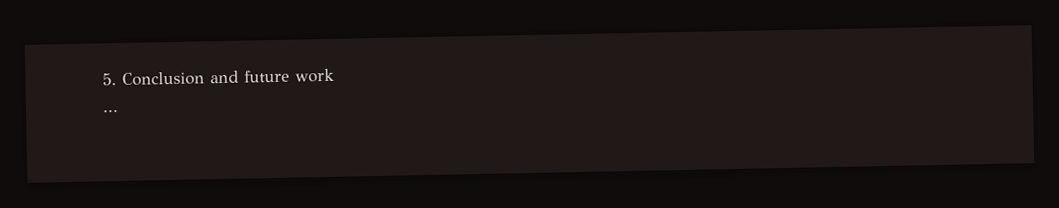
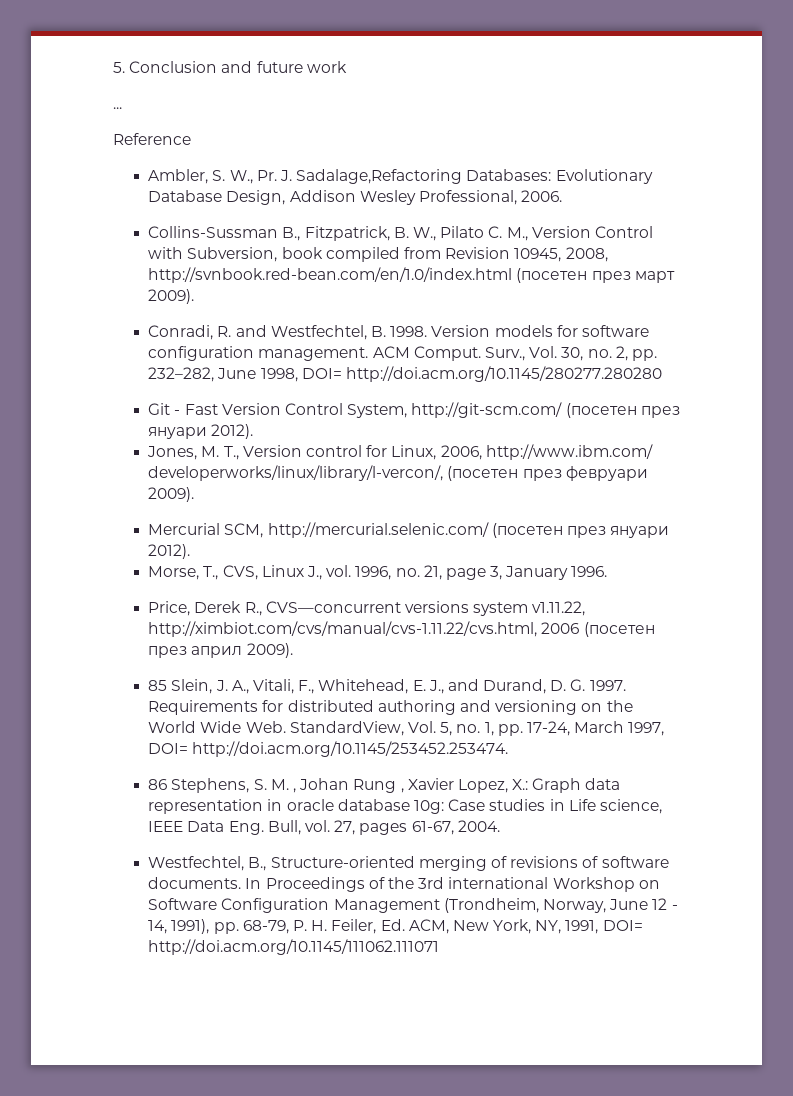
(119, 111) none -> [113,133,191,145] [148,169,653,184] [148,190,563,205] [148,226,653,241] [148,247,608,262] [148,267,675,283] [148,289,195,304] [148,325,649,340] [148,346,657,361] [148,366,662,382] [148,402,680,418] [148,424,254,439] [147,444,653,460] [148,465,648,481] [148,487,195,502] [148,522,670,538] [148,544,191,559] [148,565,608,580] [148,601,586,616] [148,621,655,637] [148,643,293,658] [148,679,626,694] [148,700,633,715] [148,721,665,736] [148,741,509,757] [148,778,621,793] [148,799,662,814] [148,820,500,835] [148,856,669,871] [148,877,660,892] [148,898,678,913] [148,919,643,934] [148,939,440,955] // Reference // Ambler, S. W., Pr. J. Sadalage,Refactoring Databases: Evolutionary Database Design, Addison Wesley Professional, 2006. // Collins-Sussman B., Fitzpatrick, B. W., Pilato C. M., Version Control with Subversion, book compiled from Revision 10945, 2008, http://svnbook.red-bean.com/en/1.0/index.html (посетен през март 2009). // Conradi, R. and Westfechtel, B. 1998. Version models for software configuration management. ACM Comput. Surv., Vol. 30, no. 2, pp. 232–282, June 1998, DOI= http://doi.acm.org/10.1145/280277.280280 // Git - Fast Version Control System, http://git-scm.com/ (посетен през януари 2012). // Jones, M. T., Version control for Linux, 2006, http://www.ibm.com/ developerworks/linux/library/l-vercon/, (посетен през февруари 2009). // Mercurial SCM, http://mercurial.selenic.com/ (посетен през януари 2012). // Morse, T., CVS, Linux J., vol. 1996, no. 21, page 3, January 1996. // Price, Derek R., CVS—concurrent versions system v1.11.22, http://ximbiot.com/cvs/manual/cvs-1.11.22/cvs.html, 2006 (посетен през април 2009). // 85 Slein, J. A., Vitali, F., Whitehead, E. J., and Durand, D. G. 1997. Requirements for distributed authoring and versioning on the World Wide Web. StandardView, Vol. 5, no. 1, pp. 17-24, March 1997, DOI= http://doi.acm.org/10.1145/253452.253474. // 86 Stephens, S. M. , Johan Rung , Xavier Lopez, X.: Graph data representation in oracle database 10g: Case studies in Life science, IEEE Data Eng. Bull, vol. 27, pages 61-67, 2004. // Westfechtel, B., Structure-oriented merging of revisions of software documents. In Proceedings of the 3rd international Workshop on Software Configuration Management (Trondheim, Norway, June 12 - 14, 1991), pp. 68-79, P. H. Feiler, Ed. ACM, New York, NY, 1991, DOI= http://doi.acm.org/10.1145/111062.111071

